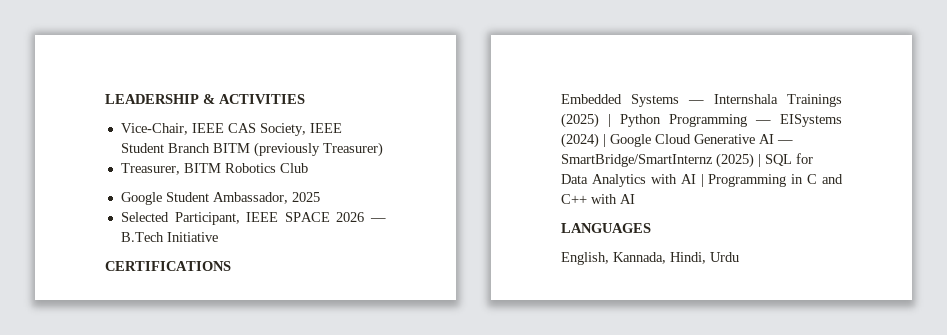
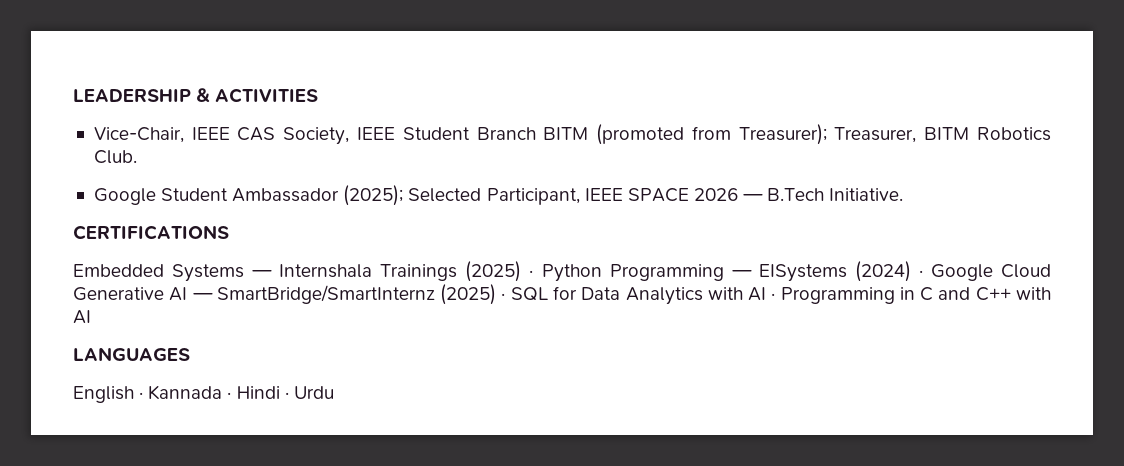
[253,142,383,157] (previously Treasurer) // -> [596,124,827,145] (promoted from Treasurer);
[279,163,308,173] Club -> [93,150,137,164] Club.
[212,192,320,204] Ambassador, 2025 // -> [232,185,404,206] Ambassador (2025);
[166,232,218,242] Initiative -> [829,188,904,201] Initiative.
[608,114,611,127] | -> [529,270,534,277] ·
[603,134,606,147] | -> [918,270,923,277] ·
[758,154,761,167] | -> [501,293,506,300] ·
[700,174,704,187] | -> [771,293,776,300] ·
[561,252,706,265] English, Kannada, Hindi, -> [73,385,289,403] English · Kannada · Hindi ·

